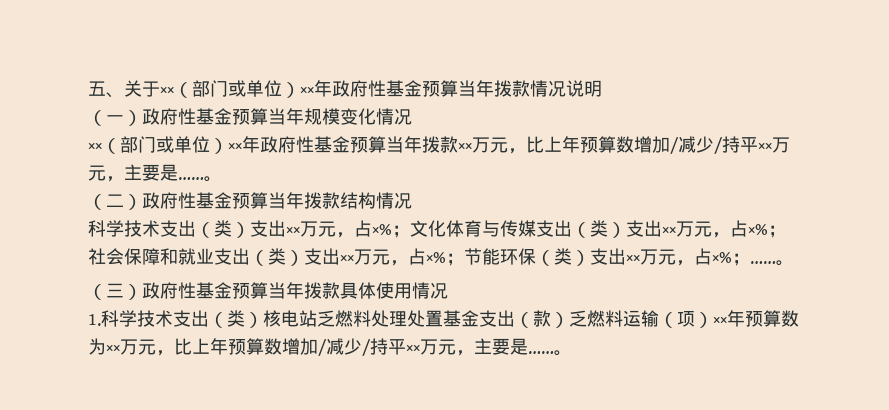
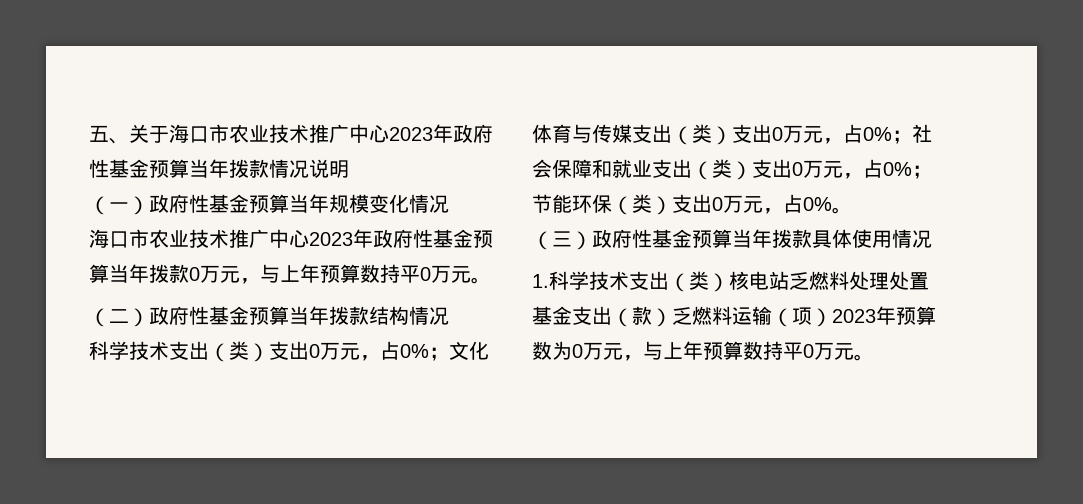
[160,80,314,98] ××（部门或单位）×× -> [169,124,433,143] 海口市农业技术推广中心2023
[88,136,790,154] [88,164,204,182] ××（部门或单位）××年政府性基金预算当年拨款××万元，比上年预算数增加/减少/持平××万元，主要是…… -> [89,229,493,248] [89,264,471,284] 海口市农业技术推广中心2023年政府性基金预算当年拨款0万元，与上年预算数持平0万元
[286,220,392,238] ××万元，占×% -> [309,341,429,361] 0万元，占0%
[662,220,768,238] ××万元，占×% -> [772,124,892,144] 0万元，占0%
[340,248,446,266] ××万元，占×% -> [792,159,912,179] 0万元，占0%
[626,248,776,266] ××万元，占×%；…… -> [712,194,832,214] 0万元，占0%
[713,317,727,325] ×× -> [832,309,876,323] 2023
[106,338,554,356] ××万元，比上年预算数增加/减少/持平××万元，主要是…… -> [572,341,854,361] 0万元，与上年预算数持平0万元

